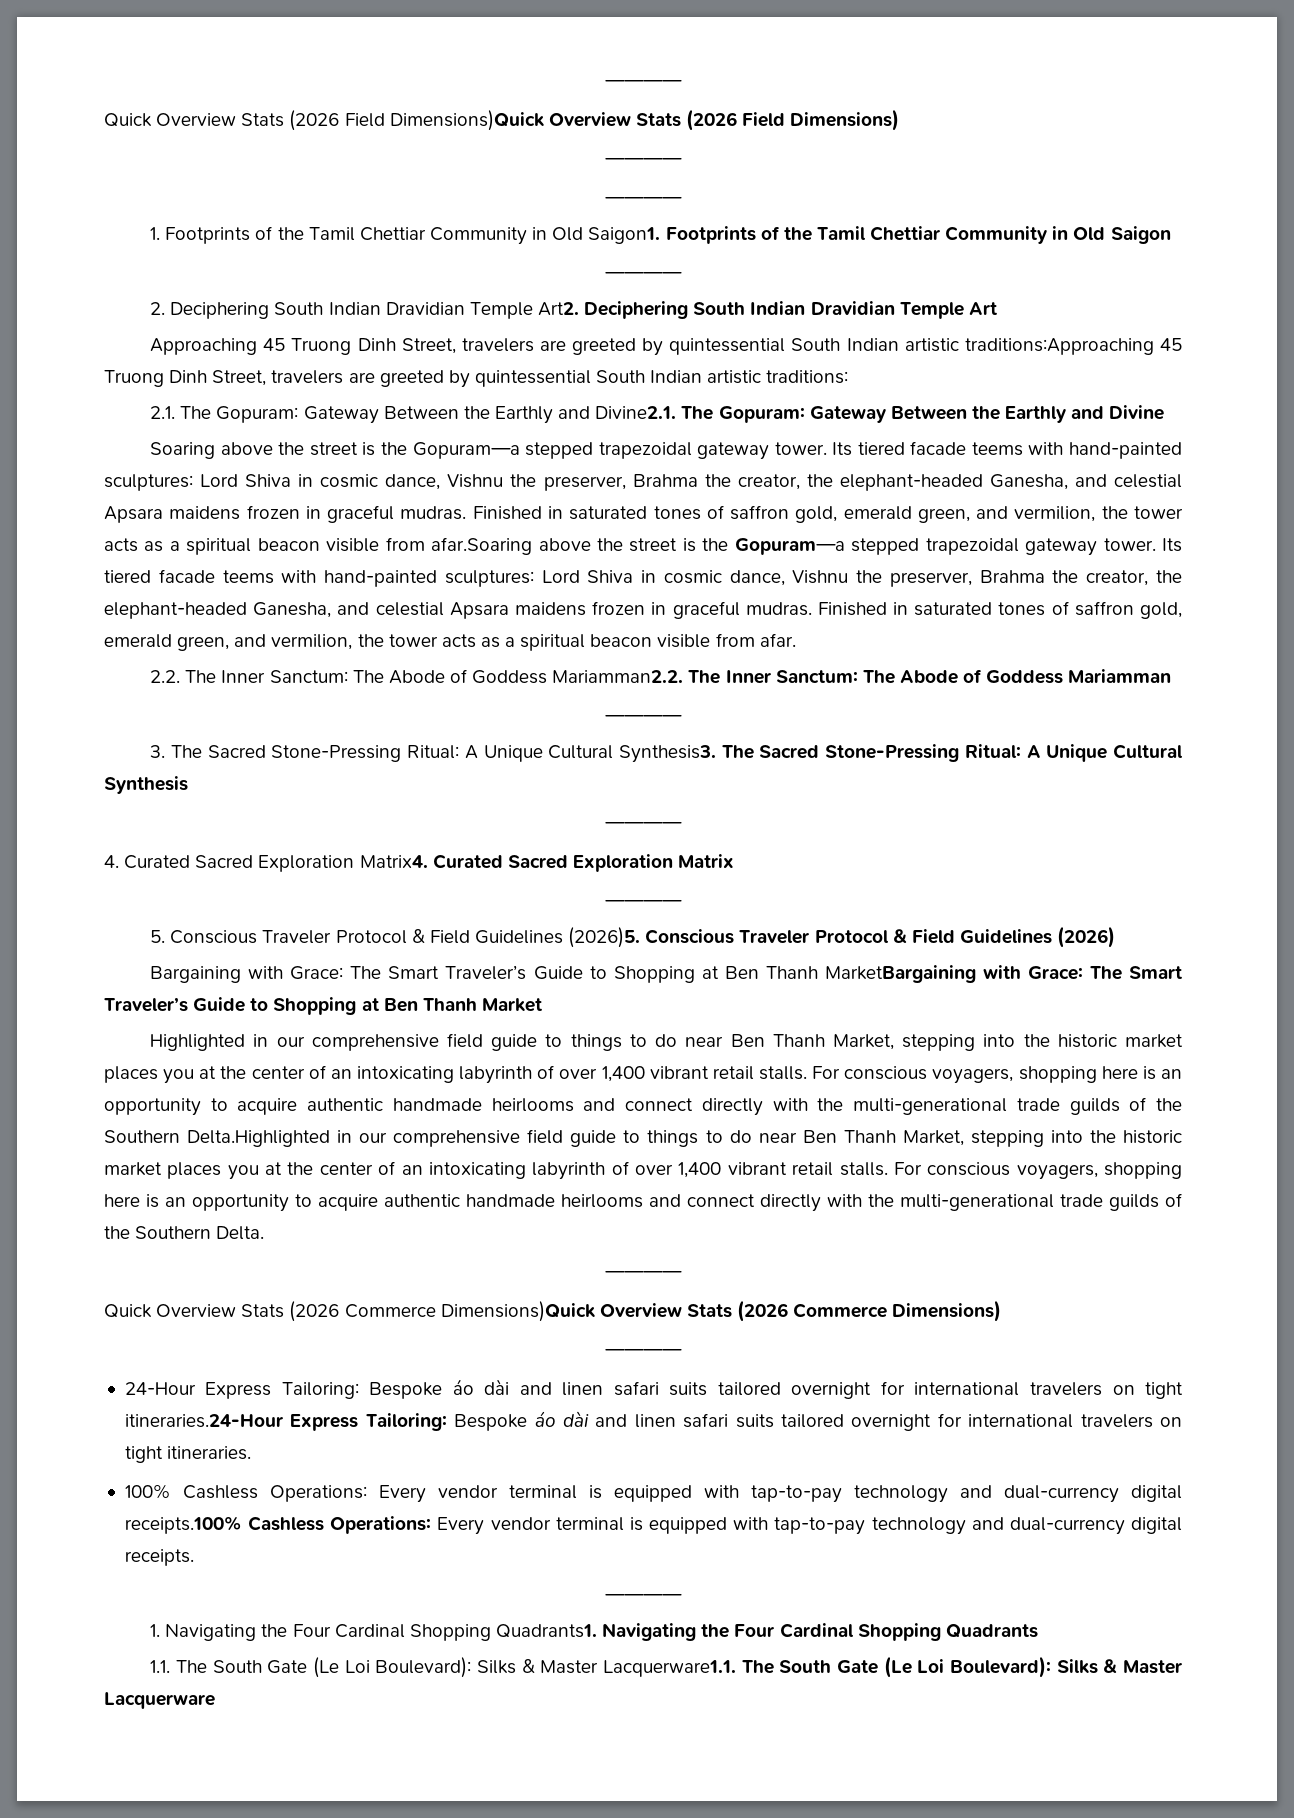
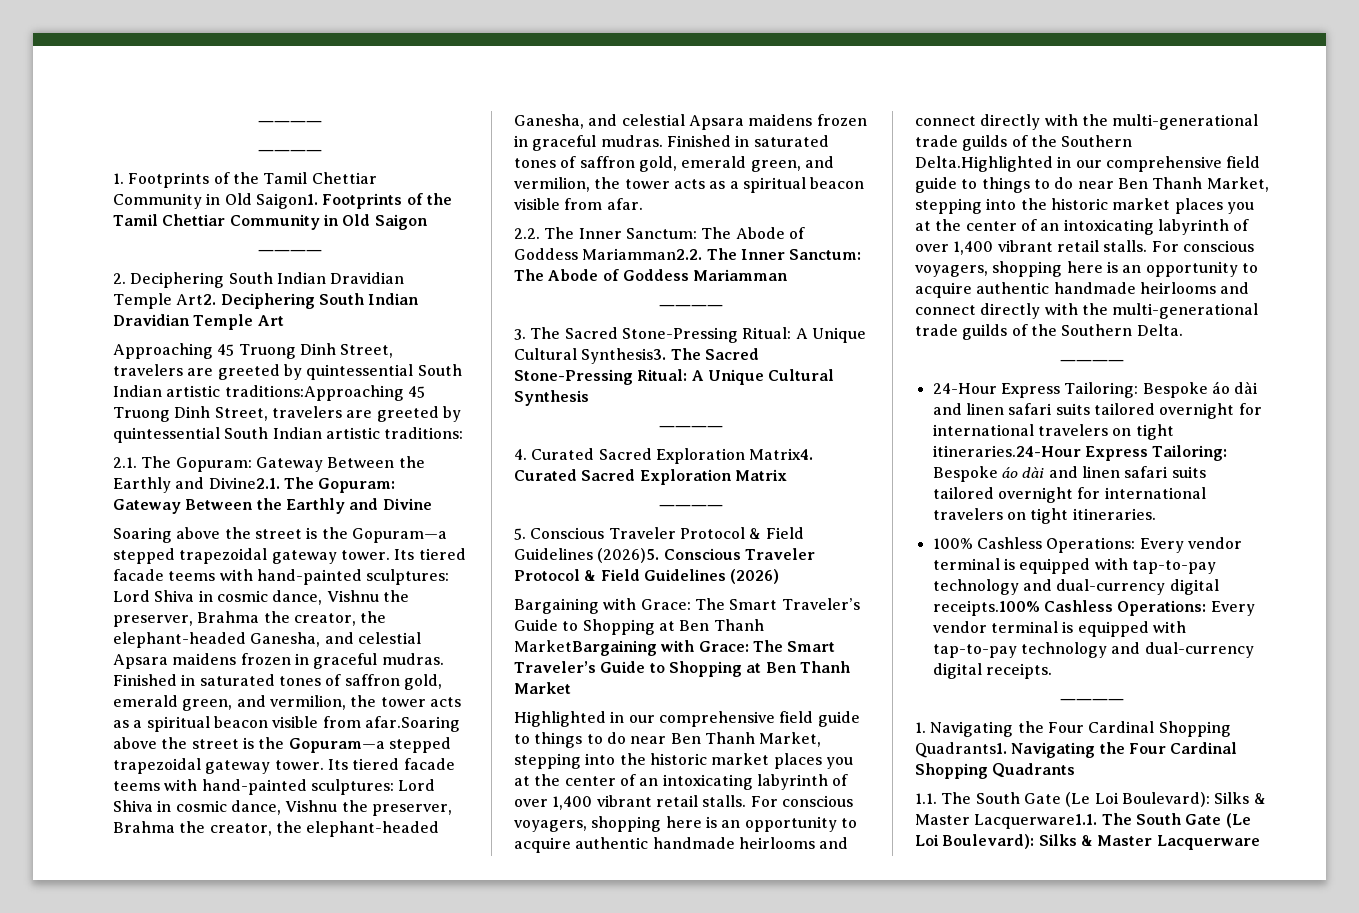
[605,80,682,87] [104,109,900,131] [605,158,682,165] ―――― // Quick Overview Stats (2026 Field Dimensions)Quick Overview Stats (2026 Field Dimensions) // ―――― -> [258,120,322,126] ――――
[104,1300,1002,1322] [605,1349,682,1356] // Quick Overview Stats (2026 Commerce Dimensions)Quick Overview Stats (2026 Commerce Dimensions) // ―――― -> (1124, 362) none

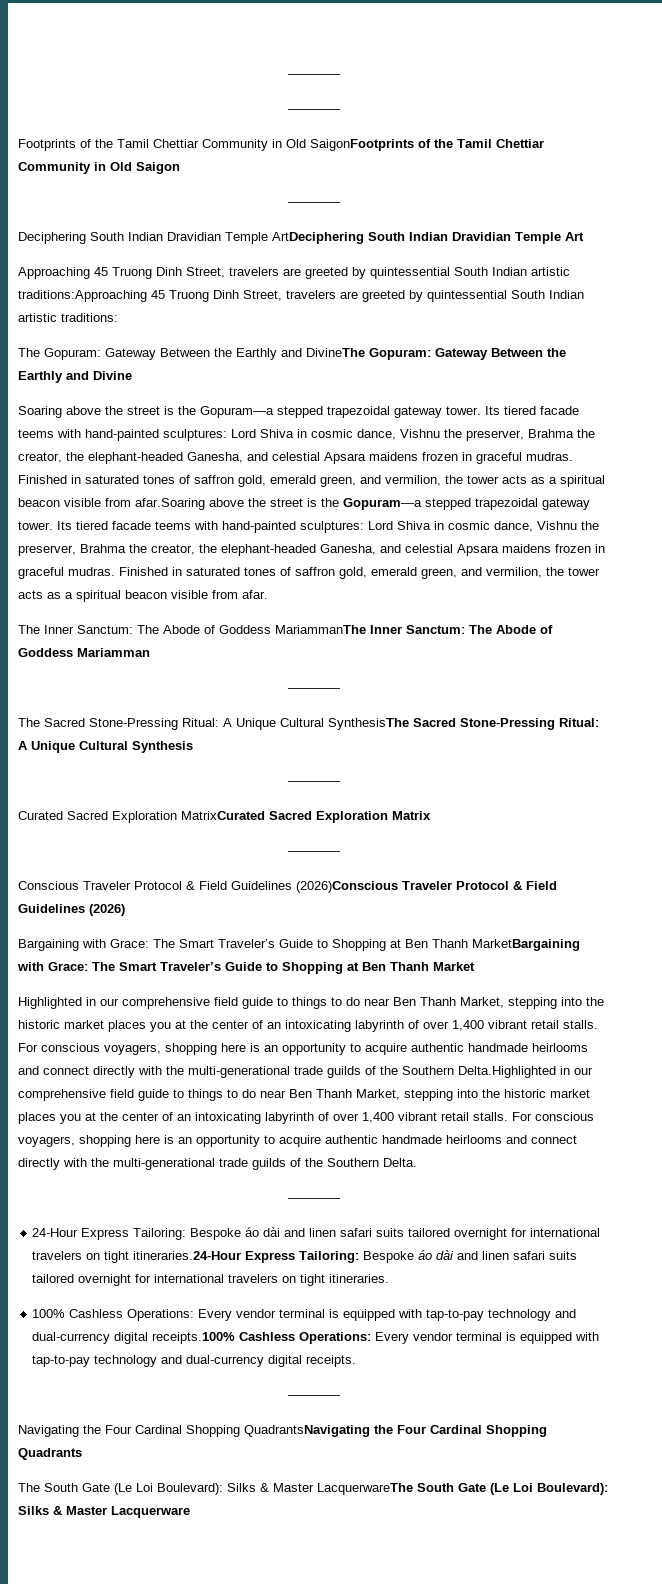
[113,172,377,188] [113,193,403,209] 1. Footprints of the Tamil Chettiar Community in Old Saigon1. Footprints -> [18,139,414,151] Footprints of the Tamil Chettiar Community in Old SaigonFootprints
[113,272,405,288] [113,293,315,309] 2. Deciphering South Indian Dravidian Temple Art2. Deciphering -> [18,232,364,244] Deciphering South Indian Dravidian Temple ArtDeciphering
[113,456,425,472] [113,477,314,493] 2.1. The Gopuram: Gateway Between the Earthly and Divine2.1. The -> [18,348,365,360] The Gopuram: Gateway Between the Earthly and DivineThe
[514,227,805,239] [514,248,737,260] 2.2. The Inner Sanctum: The Abode of Goddess Mariamman2.2. The -> [18,625,366,634] The Inner Sanctum: The Abode of Goddess MariammanThe
[514,327,866,343] [514,348,701,364] 3. The Sacred Stone-Pressing Ritual: A Unique Cultural Synthesis3. The -> [18,718,409,730] The Sacred Stone-Pressing Ritual: A Unique Cultural SynthesisThe
[514,448,814,464] [514,469,577,481] 4. Curated Sacred Exploration Matrix4. Curated -> [18,811,265,823] Curated Sacred Exploration MatrixCurated
[514,527,804,540] [514,548,741,563] 5. Conscious Traveler Protocol & Field Guidelines (2026)5. Conscious -> [18,881,398,893] Conscious Traveler Protocol & Field Guidelines (2026)Conscious
[915,721,1231,737] [915,742,1096,758] 1. Navigating the Four Cardinal Shopping Quadrants1. Navigating -> [18,1425,370,1437] Navigating the Four Cardinal Shopping QuadrantsNavigating
[915,792,1266,807] [915,813,1132,829] 1.1. The South Gate (Le Loi Boulevard): Silks & Master Lacquerware1.1. The -> [18,1483,413,1495] The South Gate (Le Loi Boulevard): Silks & Master LacquerwareThe

